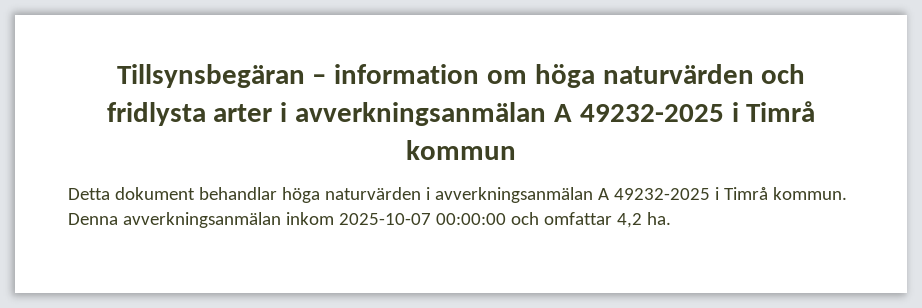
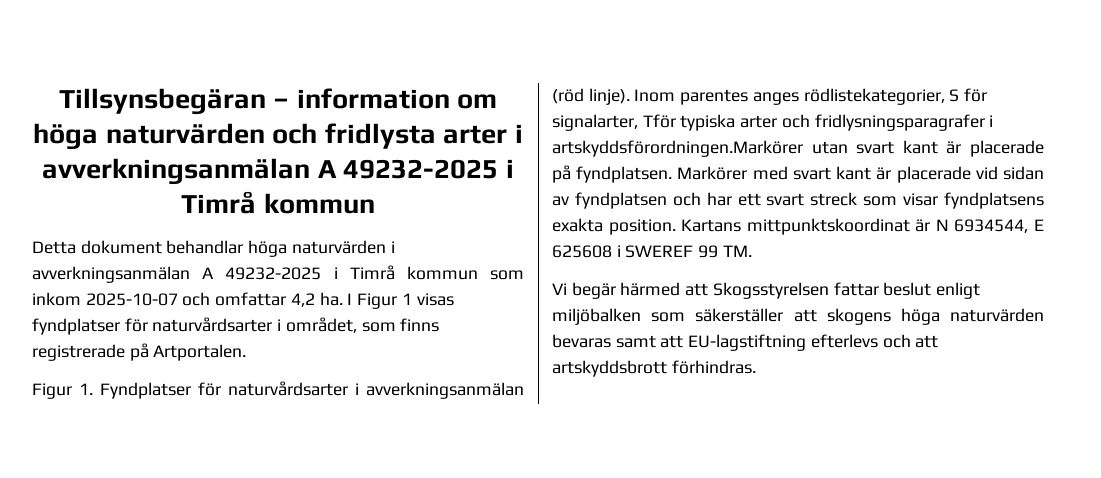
[772,187,847,200] [68,212,281,228] kommun. Denna avverkningsanmälan -> [406,266,524,280] kommun som
[435,213,506,225] 00:00:00 -> (178, 299) none
(671, 218) none -> [347,293,454,309] [32,317,440,335] [32,343,247,361] [32,381,524,399] [552,88,988,105] [552,114,994,131] [552,140,1044,157] [552,165,1044,183] [552,192,1044,209] [552,218,1044,235] [552,245,752,258] [552,282,981,299] [552,308,1044,325] [552,334,939,351] [552,360,756,377] I Figur 1 visas fyndplatser för naturvårdsarter i området, som finns registrerade på Artportalen. // Figur 1. Fyndplatser för naturvårdsarter i avverkningsanmälan (röd linje). Inom parentes anges rödlistekategorier, S för signalarter, Tför typiska arter och fridlysningsparagrafer i artskyddsförordningen.Markörer utan svart kant är placerade på fyndplatsen. Markörer med svart kant är placerade vid sidan av fyndplatsen och har ett svart streck som visar fyndplatsens exakta position. Kartans mittpunktskoordinat är N 6934544, E 625608 i SWEREF 99 TM. // Vi begär härmed att Skogsstyrelsen fattar beslut enligt miljöbalken som säkerställer att skogens höga naturvärden bevaras samt att EU-lagstiftning efterlevs och att artskyddsbrott förhindras.

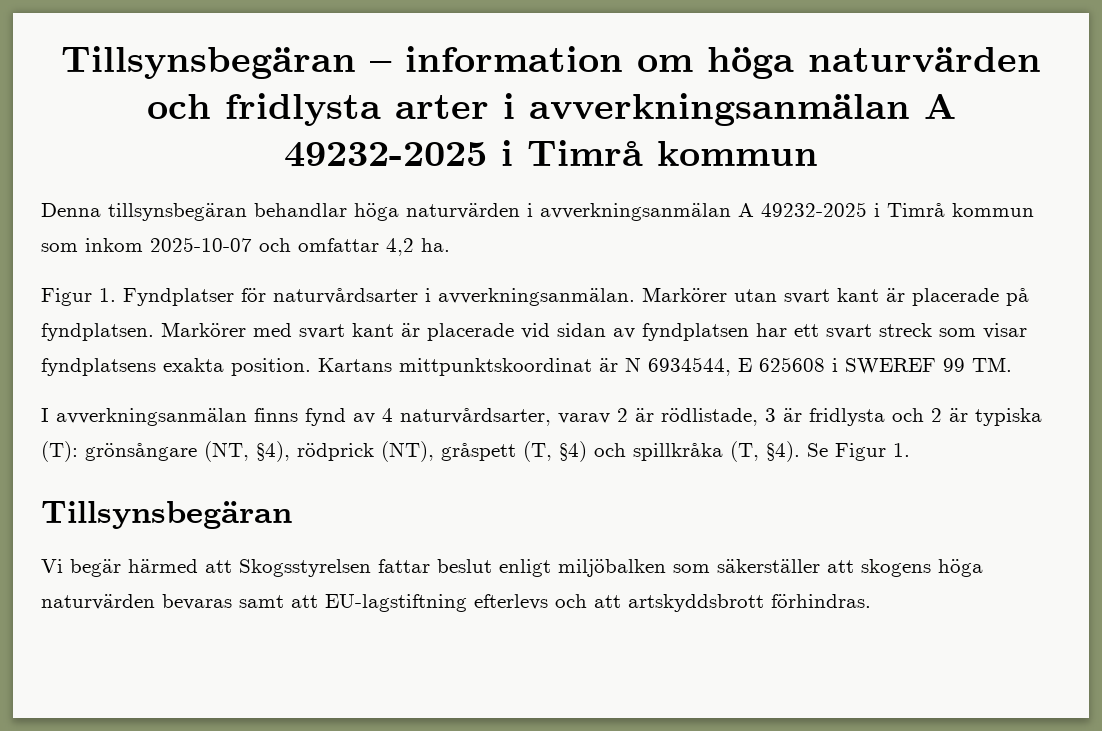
[32,240,162,254] Detta dokument -> [41,203,247,221] Denna tillsynsbegäran
[347,293,454,309] [32,317,440,335] [32,343,247,361] I Figur 1 visas fyndplatser för naturvårdsarter i området, som finns registrerade på Artportalen. -> (450, 245) none
[366,382,524,399] [552,88,988,105] [552,114,994,131] [552,140,803,157] avverkningsanmälan (röd linje). Inom parentes anges rödlistekategorier, S för signalarter, Tför typiska arter och fridlysningsparagrafer i artskyddsförordningen.Markörer -> [438,287,727,306] avverkningsanmälan. Markörer
[672,192,701,206] och -> (749, 332) none
(752, 251) none -> [41,408,1042,426] [41,441,910,462] [41,501,292,529] // I avverkningsanmälan finns fynd av 4 naturvårdsarter, varav 2 är rödlistade, 3 är fridlysta och 2 är typiska (T): grönsångare (NT, §4), rödprick (NT), gråspett (T, §4) och spillkråka (T, §4). Se Figur 1. // Tillsynsbegäran

